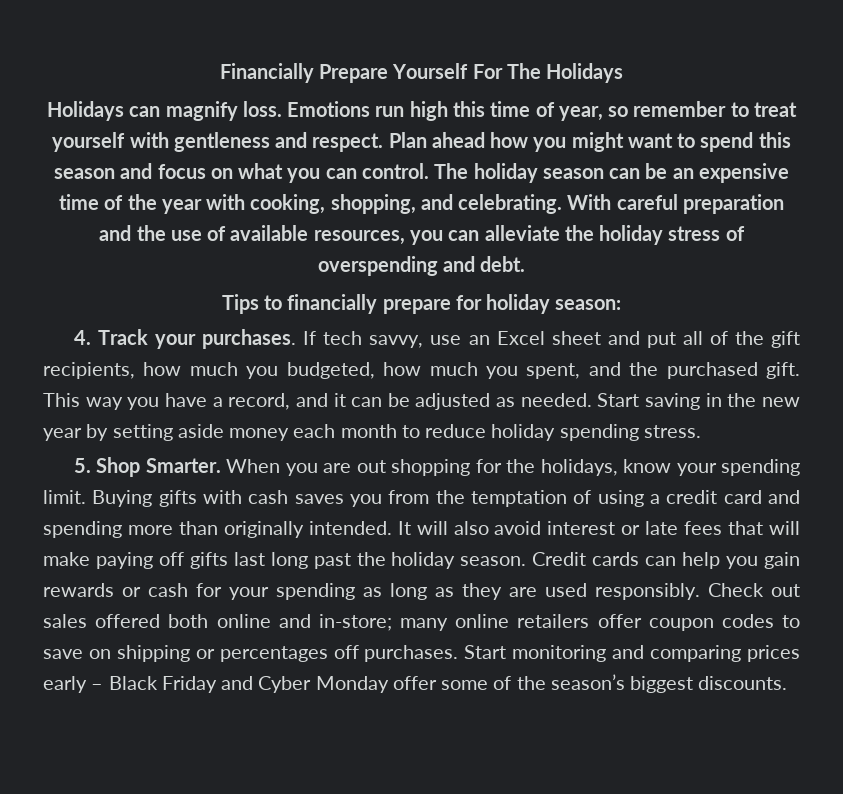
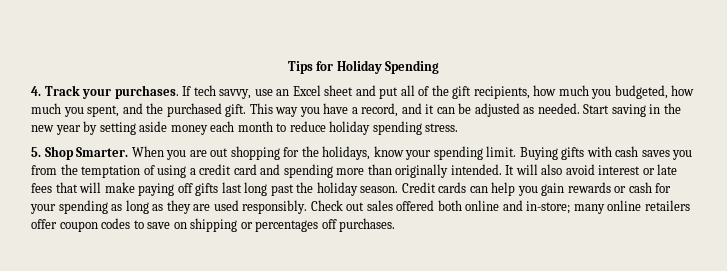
[219,63,624,83] [47,101,797,121] [52,132,791,152] [54,163,789,183] [59,194,784,214] [99,225,745,245] [317,256,526,276] [221,294,622,314] Financially Prepare Yourself For The Holidays // Holidays can magnify loss. Emotions run high this time of year, so remember to treat yourself with gentleness and respect. Plan ahead how you might want to spend this season and focus on what you can control. The holiday season can be an expensive time of the year with cooking, shopping, and celebrating. With careful preparation and the use of available resources, you can alleviate the holiday stress of overspending and debt. // Tips to financially prepare for holiday season: -> [287,60,440,74] Tips for Holiday Spending
[464,645,800,662] [43,674,788,693] Start monitoring and comparing prices early – Black Friday and Cyber Monday offer some of the season’s biggest discounts. -> (396, 225) none

